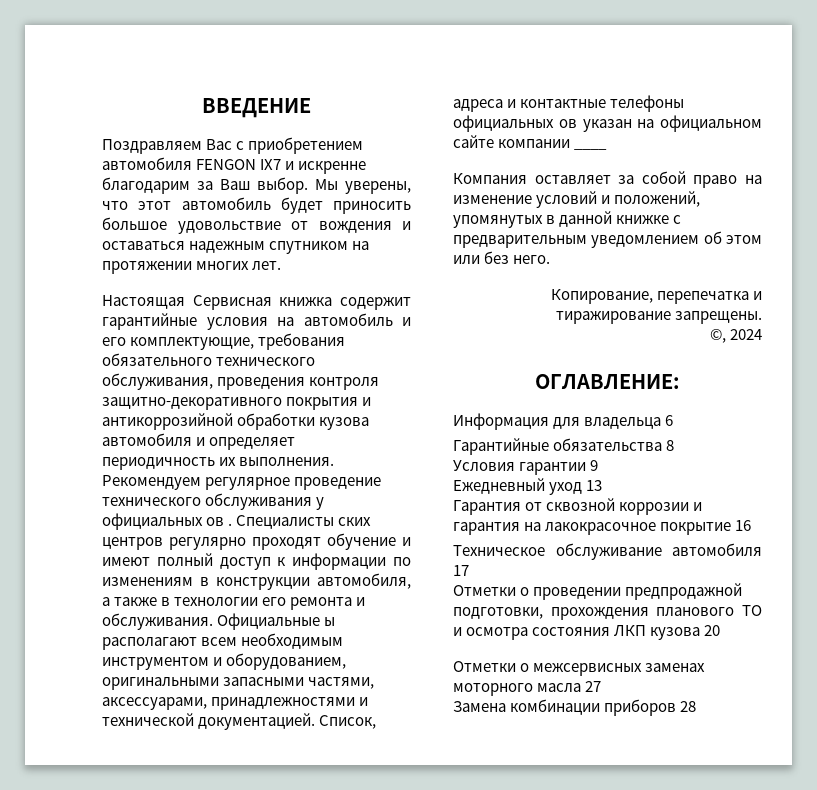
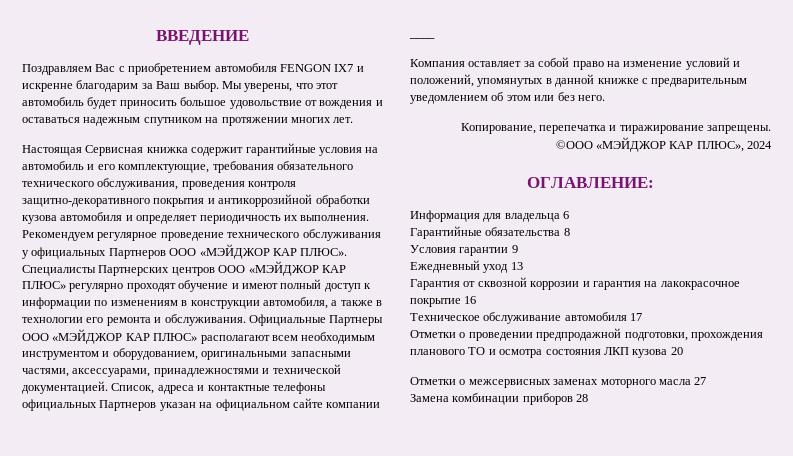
[206,515,372,529] [102,537,163,550] ов . Специалисты ских центров -> [108,244,348,259] [22,261,346,276] [22,281,66,289] Партнеров ООО «МЭЙДЖОР КАР ПЛЮС». Специалисты Партнерских центров ООО «МЭЙДЖОР КАР ПЛЮС»
[324,617,336,626] ы -> [329,315,384,326] [22,329,198,344] Партнеры ООО «МЭЙДЖОР КАР ПЛЮС»
[558,119,577,128] ов -> [99,400,157,411] Партнеров
[709,329,726,343] ©, -> [555,137,744,152] ©ООО «МЭЙДЖОР КАР ПЛЮС»,

